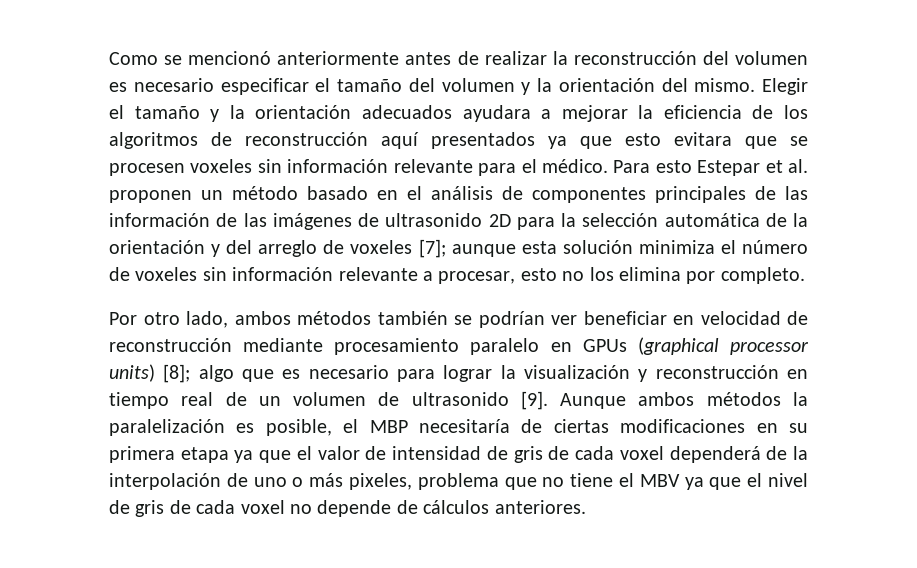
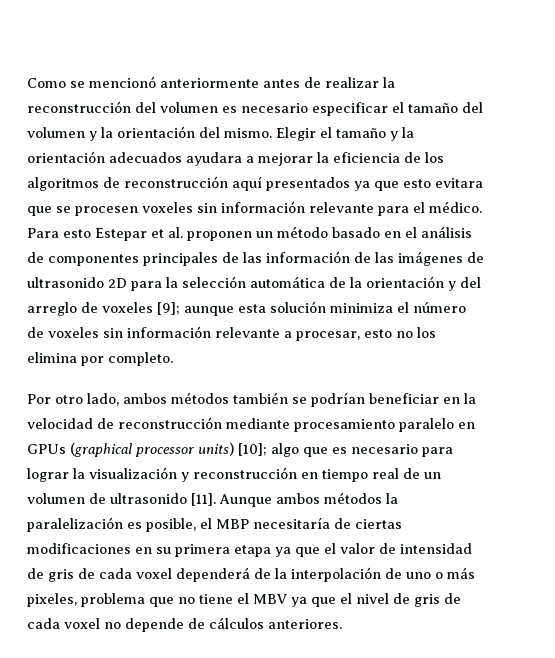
[418,239,446,258] [7]; -> [157,302,180,315] [9];
[551,315,577,325] ver -> (365, 399) none
(694, 320) none -> [464,393,476,404] la
[163,364,191,383] [8]; -> [238,443,267,456] [10];
[520,391,548,410] [9]. -> [191,493,216,506] [11].

